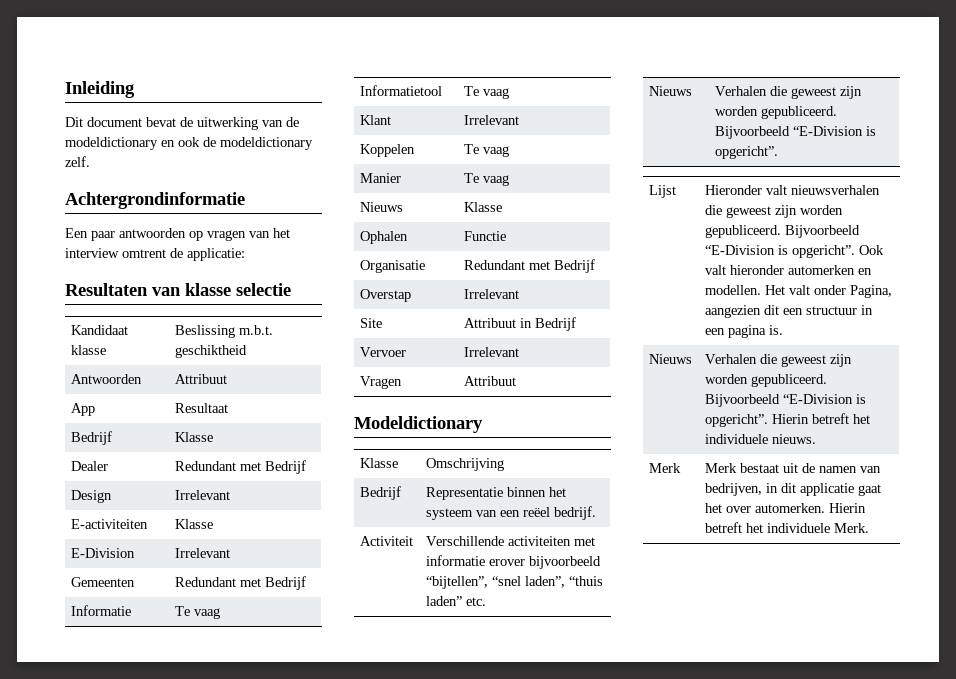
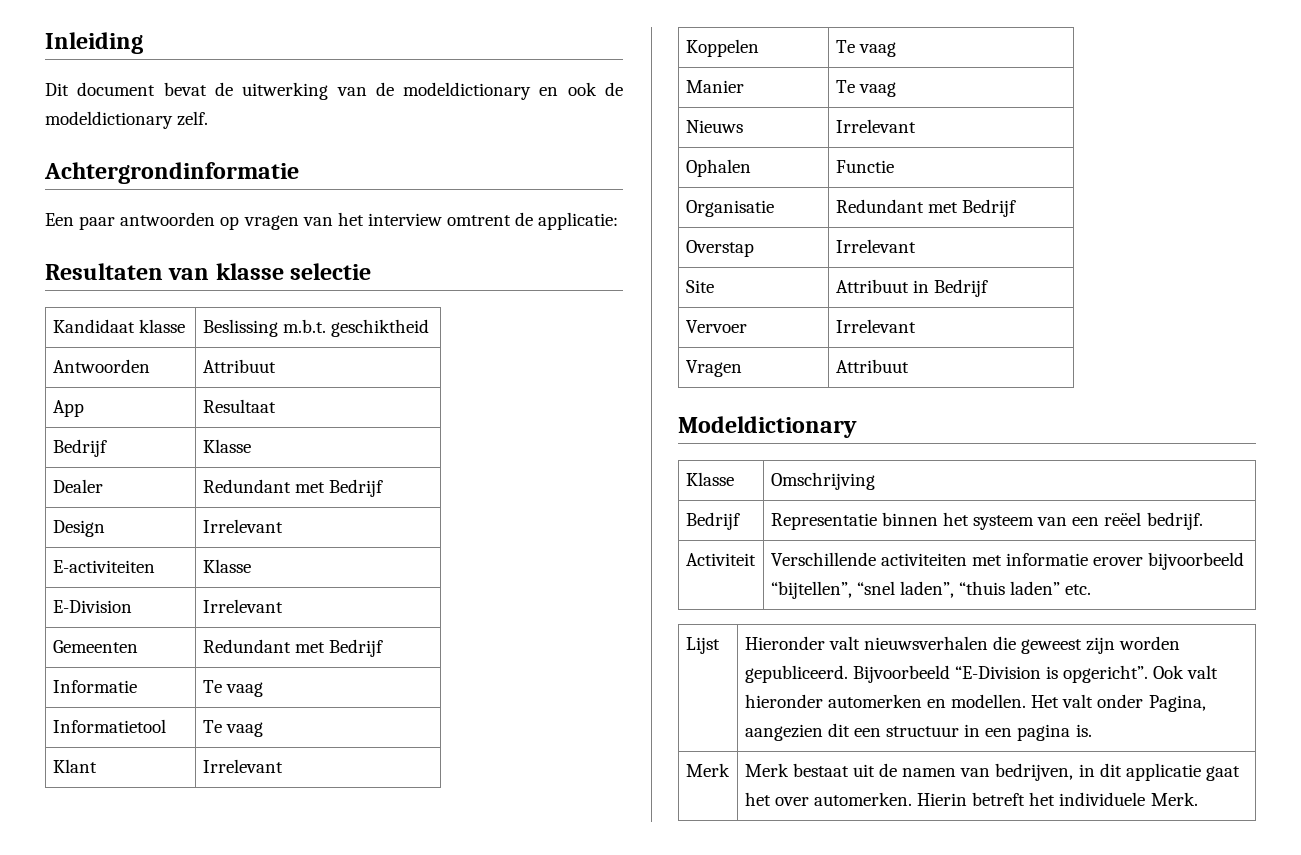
[464,202,503,212] Klasse -> [835,119,916,133] Irrelevant
[649,86,693,96] [715,86,863,99] [715,106,838,119] [715,126,877,139] [715,146,779,159] // Nieuws | Verhalen die geweest zijn worden gepubliceerd. Bijvoorbeeld “E-Division is opgericht”. -> (1092, 589) none
[649,354,693,364] [705,354,853,367] [705,374,828,387] [705,394,867,407] [705,413,871,427] [705,434,817,444] // Nieuws | Verhalen die geweest zijn worden gepubliceerd. Bijvoorbeeld “E-Division is opgericht”. Hierin betreft het individuele nieuws. -> (1092, 730) none

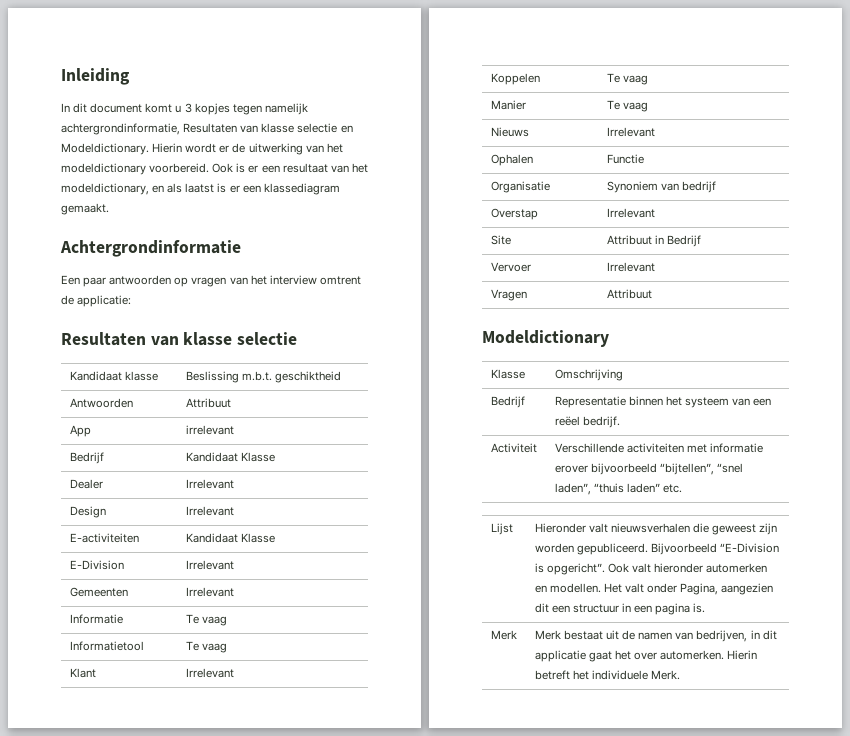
[45,82,623,100] [45,111,209,129] Dit document bevat de uitwerking van de modeldictionary en ook de modeldictionary zelf. -> [61,103,308,115] [61,123,353,135] [61,143,343,155] [61,163,368,175] [61,183,340,195] [61,203,109,215] In dit document komt u 3 kopjes tegen namelijk achtergrondinformatie, Resultaten van klasse selectie en Modeldictionary. Hierin wordt er de uitwerking van het modeldictionary voorbereid. Ook is er een resultaat van het modeldictionary, en als laatst is er een klassediagram gemaakt.
[202,399,276,413] [52,439,107,457] Resultaat // Bedrijf | -> [185,425,234,435] [69,452,104,464] [185,452,238,462] irrelevant // Bedrijf | Kandidaat
[202,479,383,497] Redundant met Bedrijf -> [185,479,234,489] Irrelevant
(155, 566) none -> [185,533,238,543] Kandidaat
[202,639,383,657] Redundant met Bedrijf -> [185,587,234,597] Irrelevant
[835,199,1016,217] Redundant met Bedrijf -> [606,181,716,193] Synoniem van bedrijf

